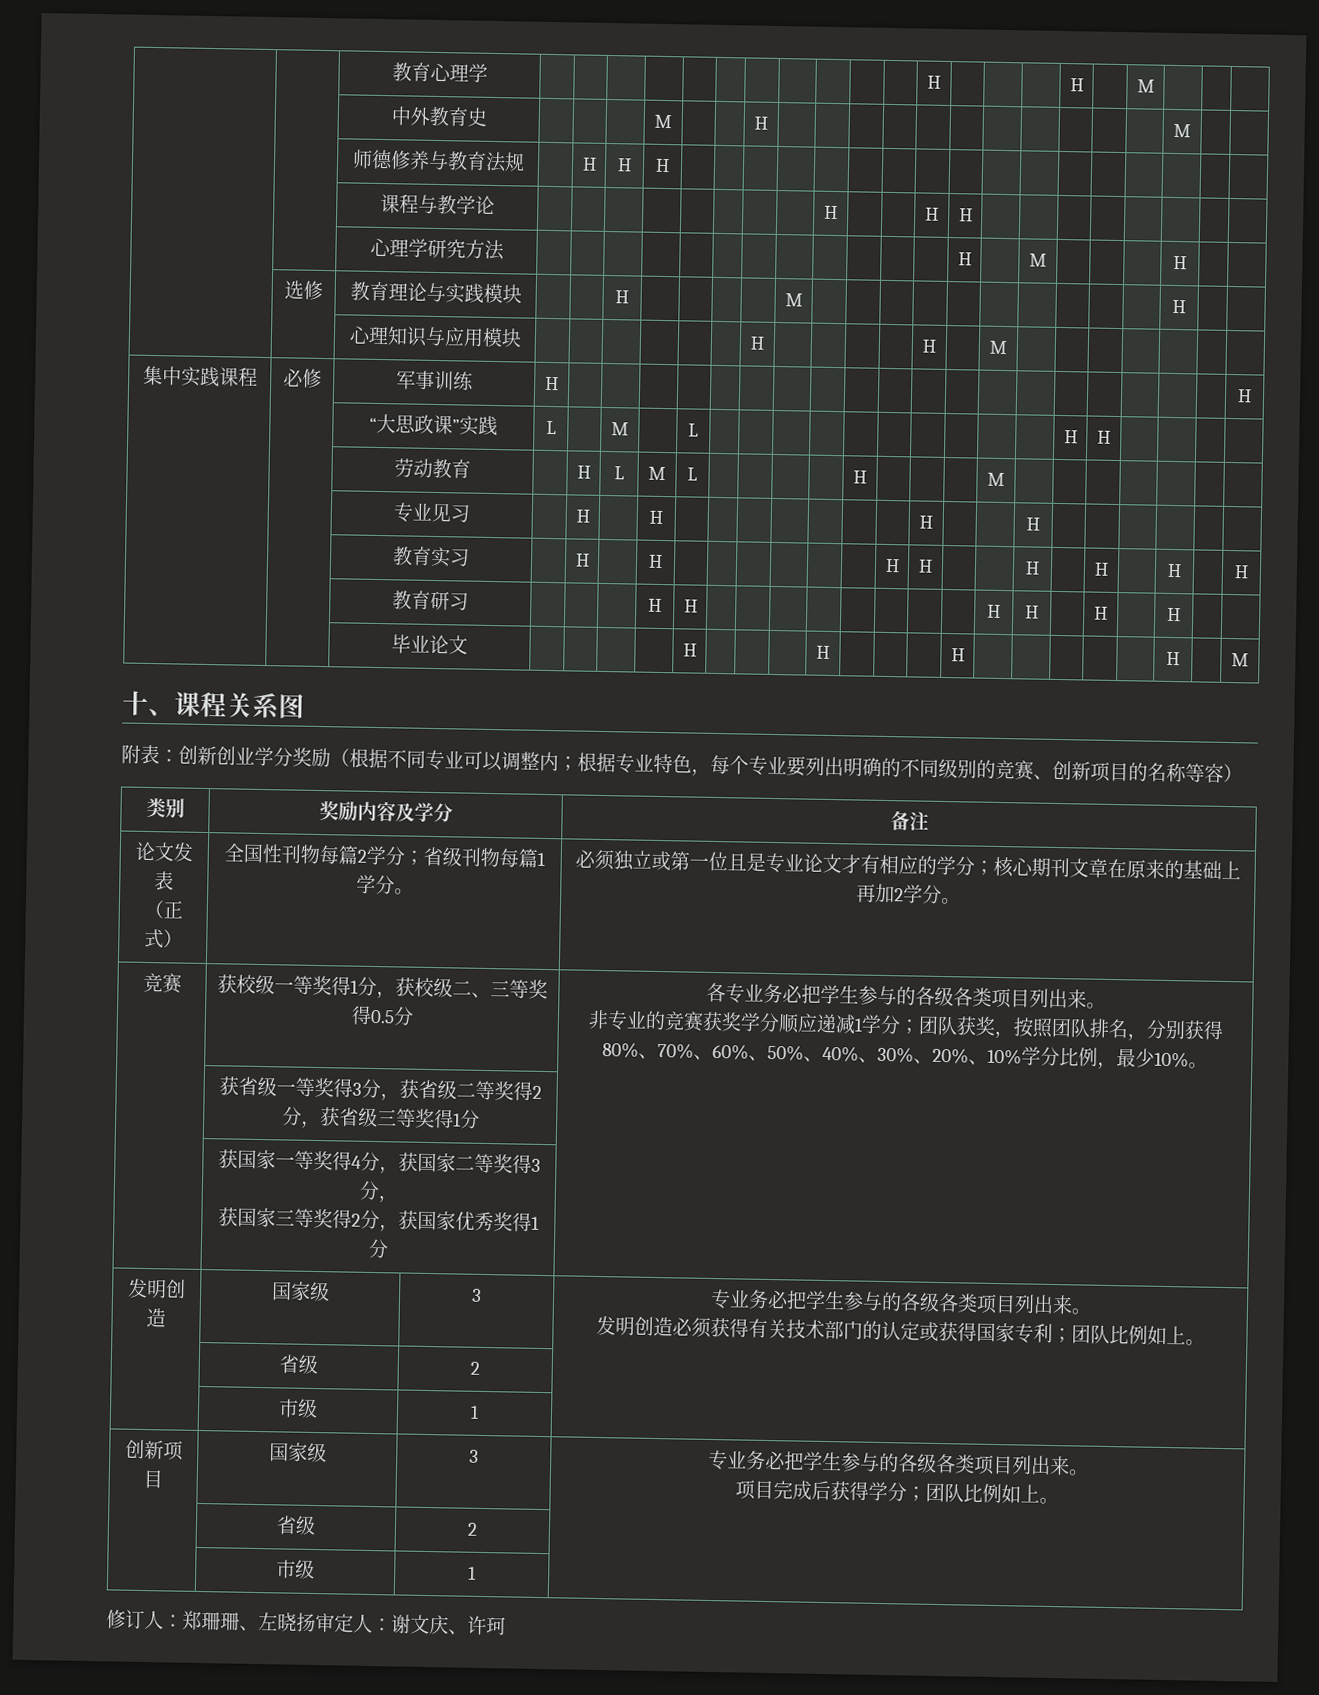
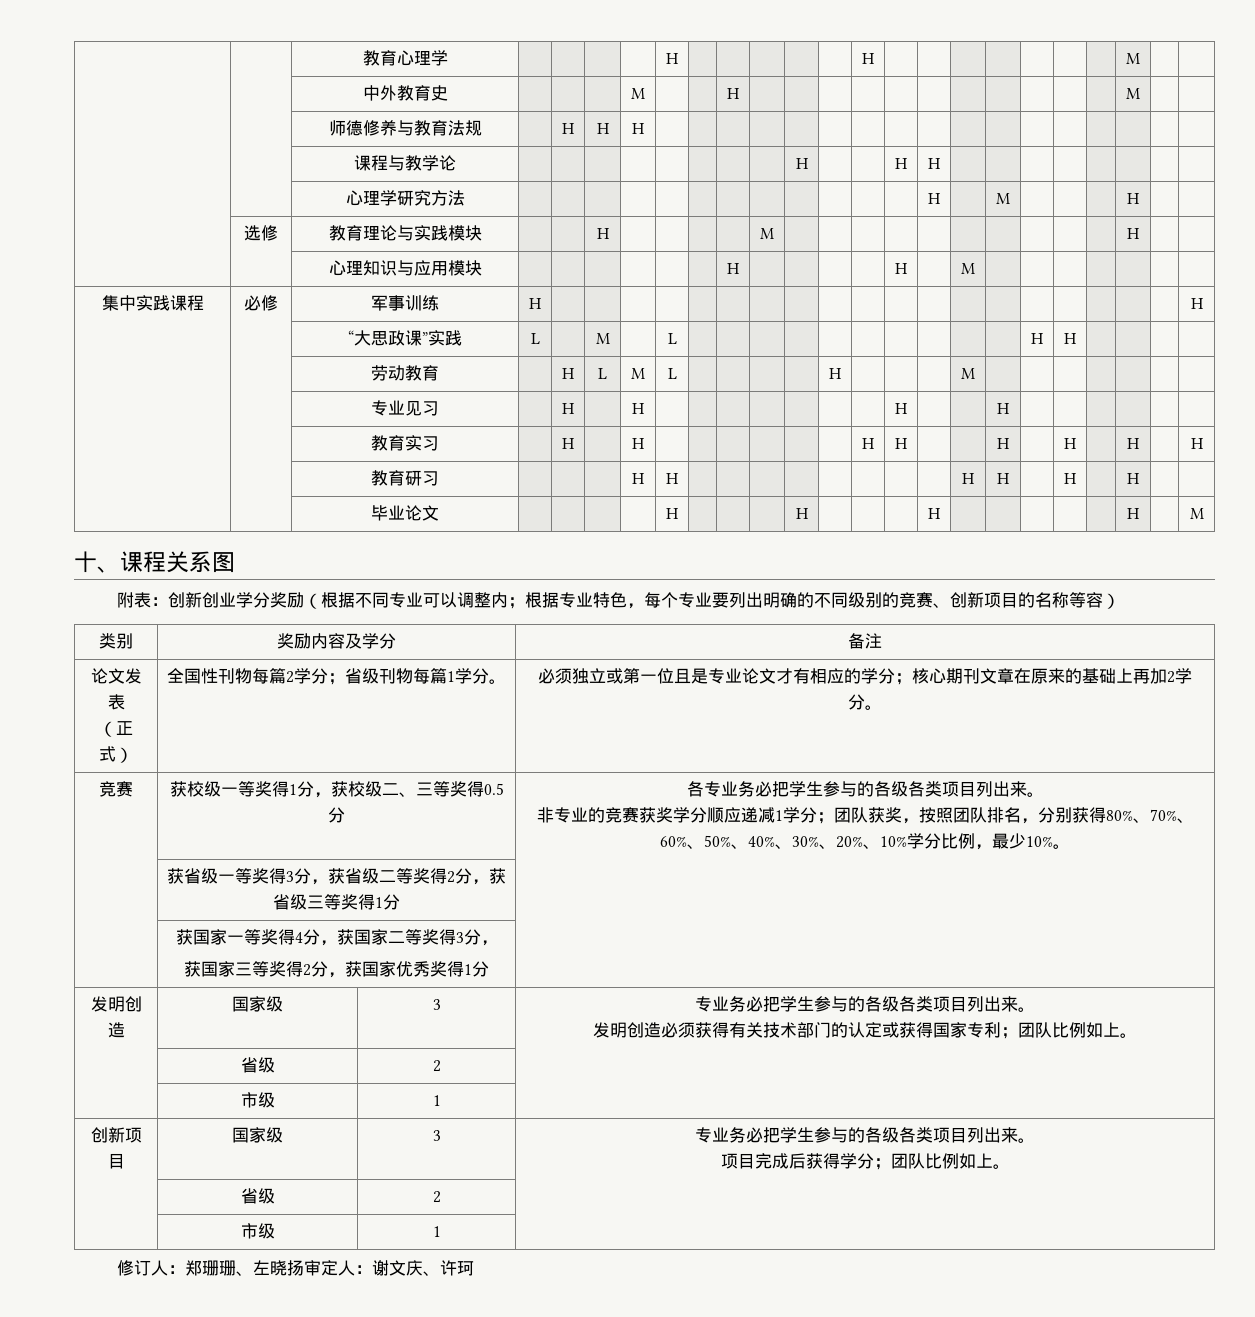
[927,75,941,89] [1069,78,1084,92] [1136,79,1155,93] | | | | | | | H | | | | H | | M | | | -> [666,53,679,64] [862,53,875,64] [1126,53,1140,64] H | | | | | | H | | | | | | | | M | |

